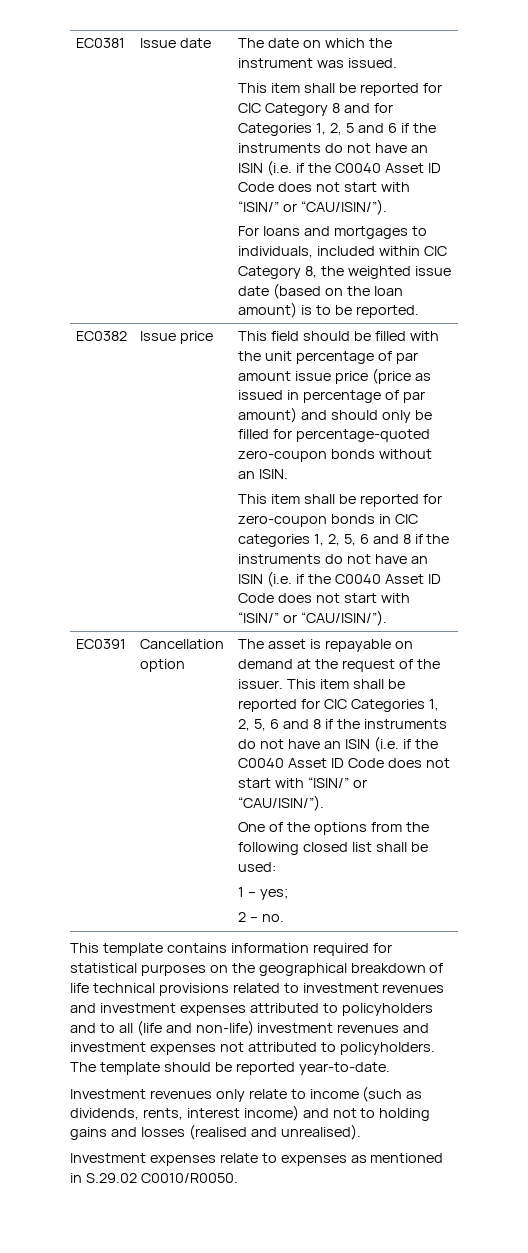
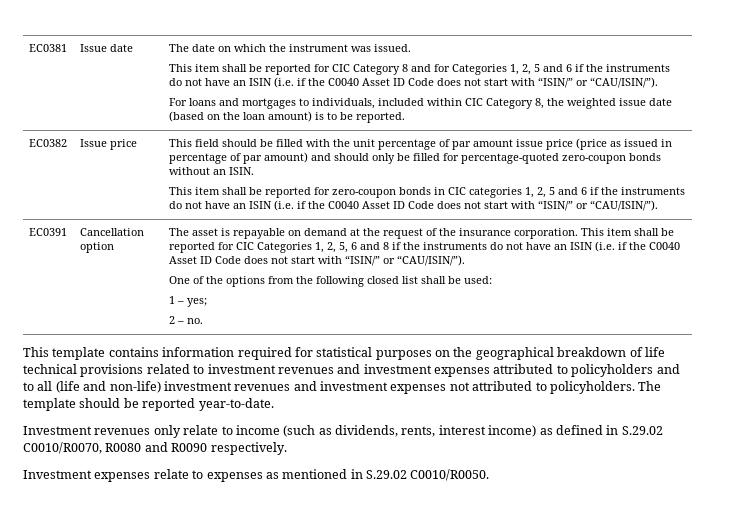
[343,534,411,546] 5, 6 and 8 -> [549,187,588,195] 5 and 6
[238,679,284,689] issuer. -> [459,228,579,239] insurance corporation.
[302,1108,431,1121] [70,1124,361,1140] and not to holding gains and losses (realised and unrealised). -> [539,425,663,435] [23,442,287,455] as defined in S.29.02 C0010/R0070, R0080 and R0090 respectively.

